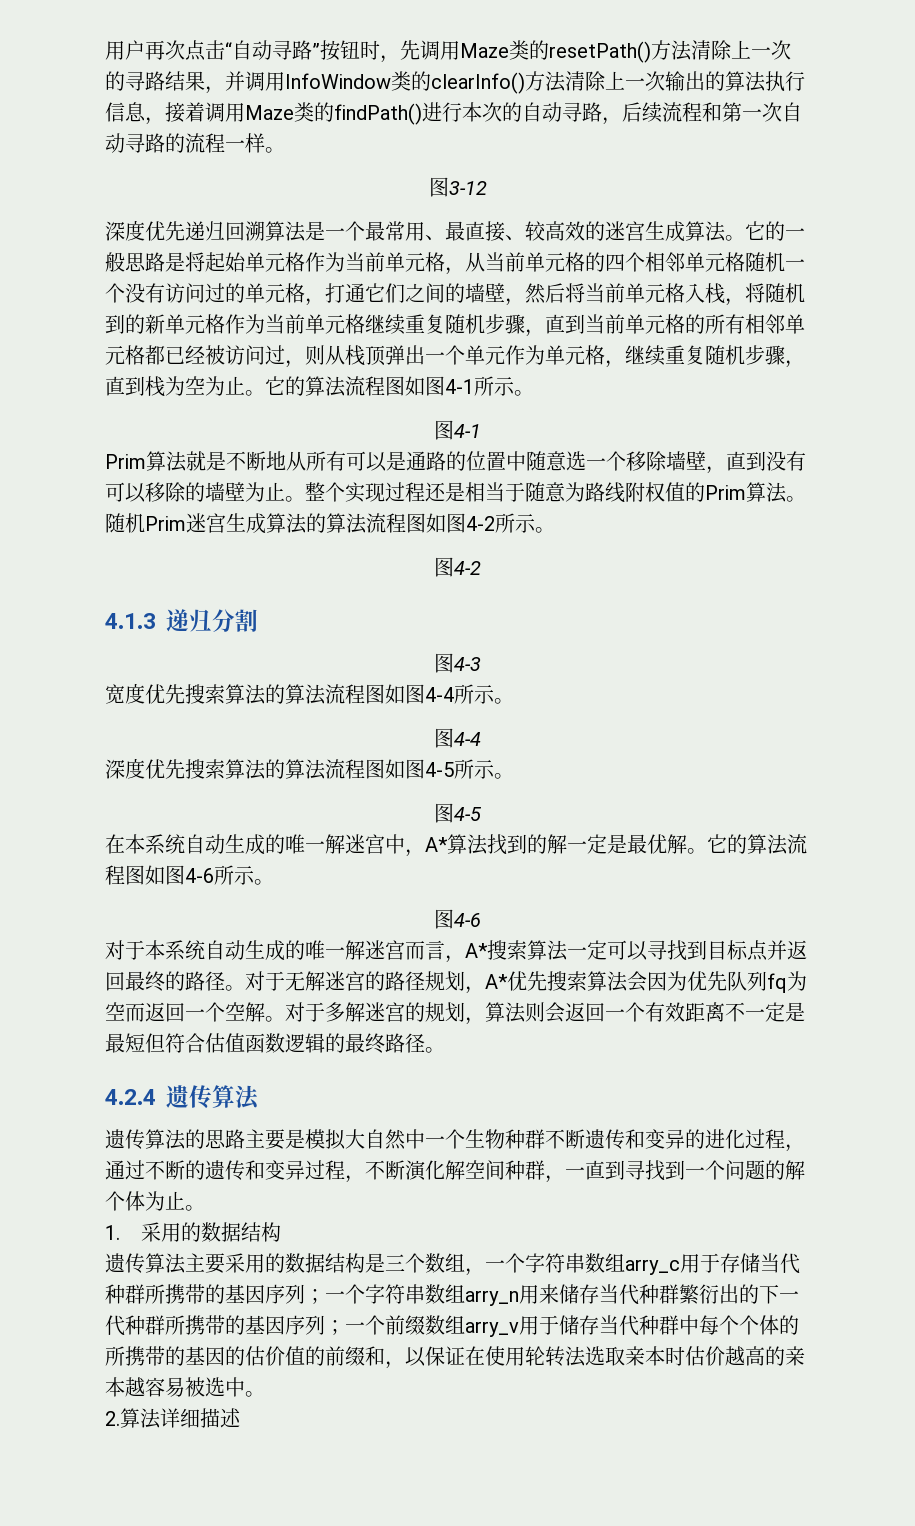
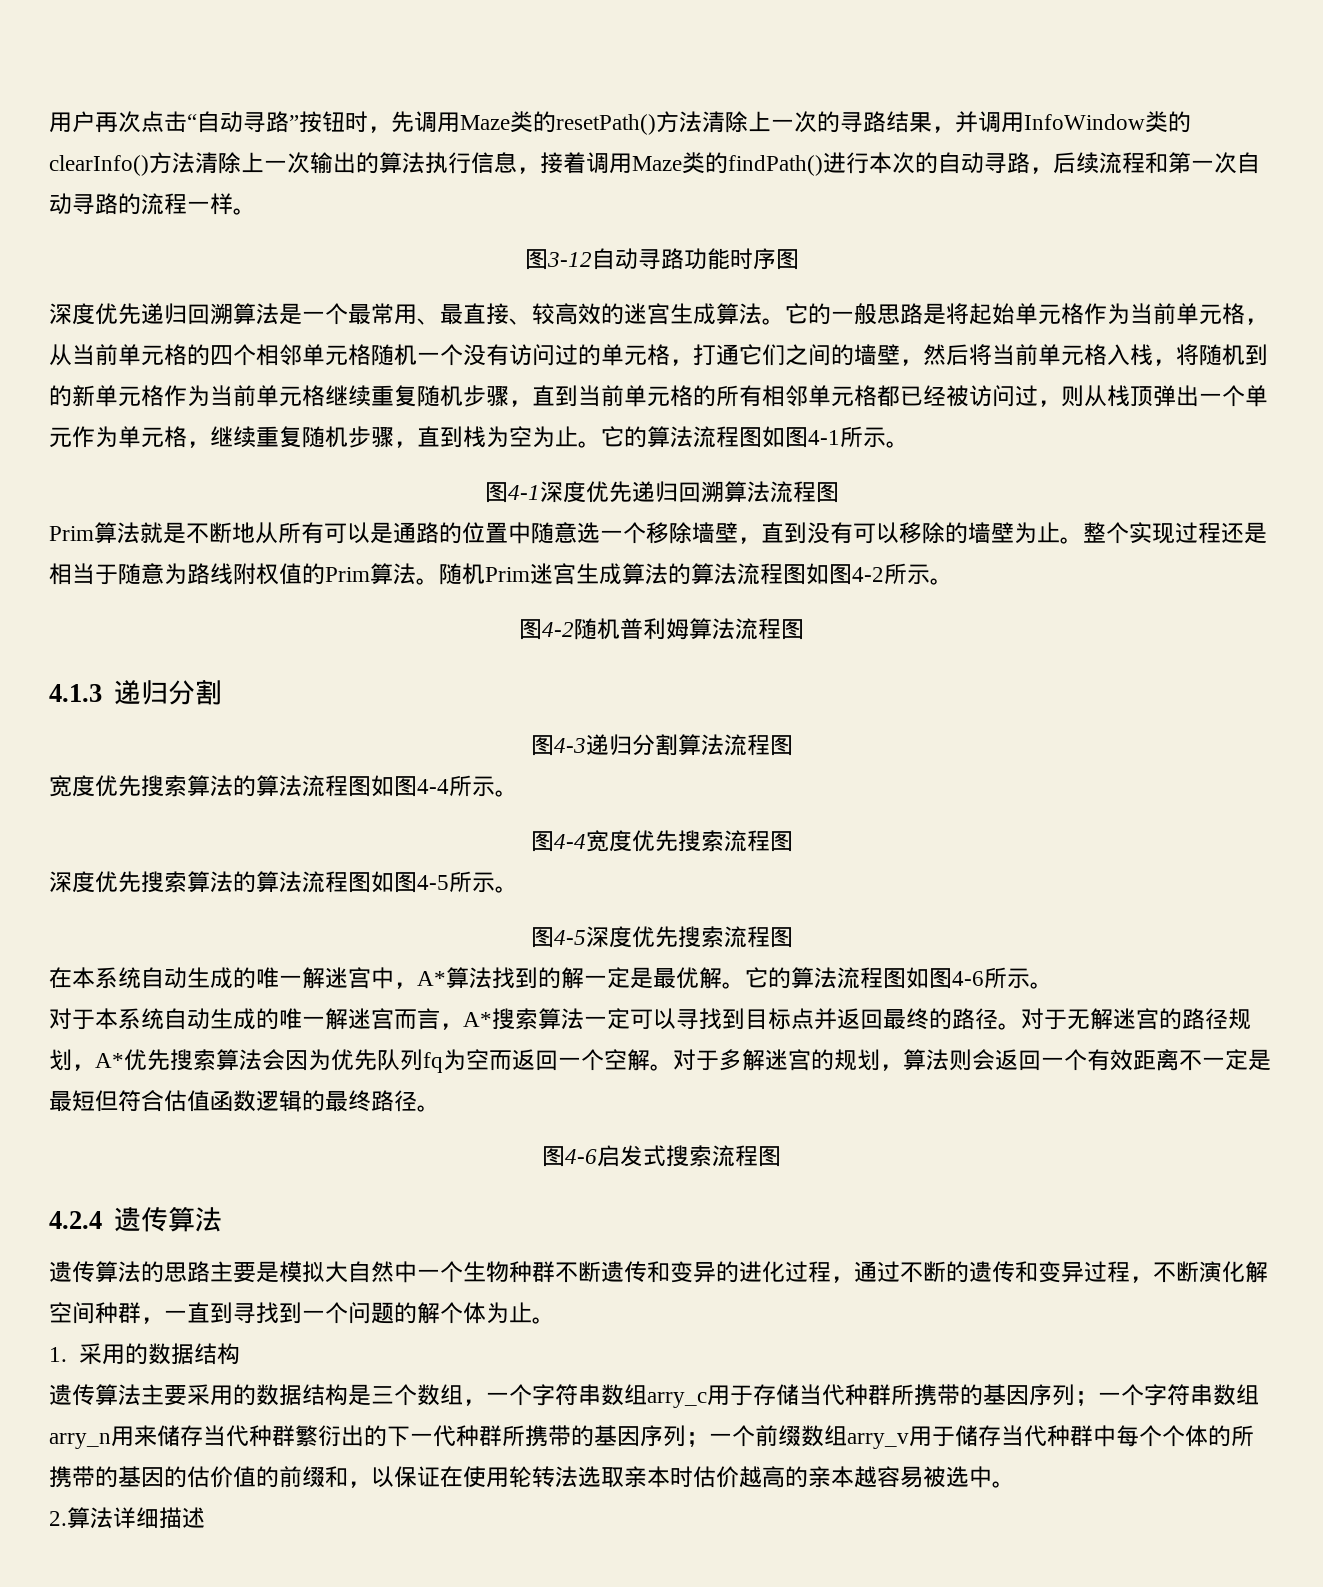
(487, 188) none -> [591,248,799,270] 自动寻路功能时序图
(481, 431) none -> [539,481,839,503] 深度优先递归回溯算法流程图
(481, 568) none -> [574,618,804,640] 随机普利姆算法流程图
(481, 664) none -> [585,734,793,756] 递归分割算法流程图
(481, 739) none -> [585,830,793,852] 宽度优先搜索流程图
(482, 814) none -> [585,926,793,948] 深度优先搜索流程图
[434,909,481,929] // 图4-6 -> (1053, 985) none
(445, 1050) none -> [542,1145,781,1167] // 图4-6启发式搜索流程图

